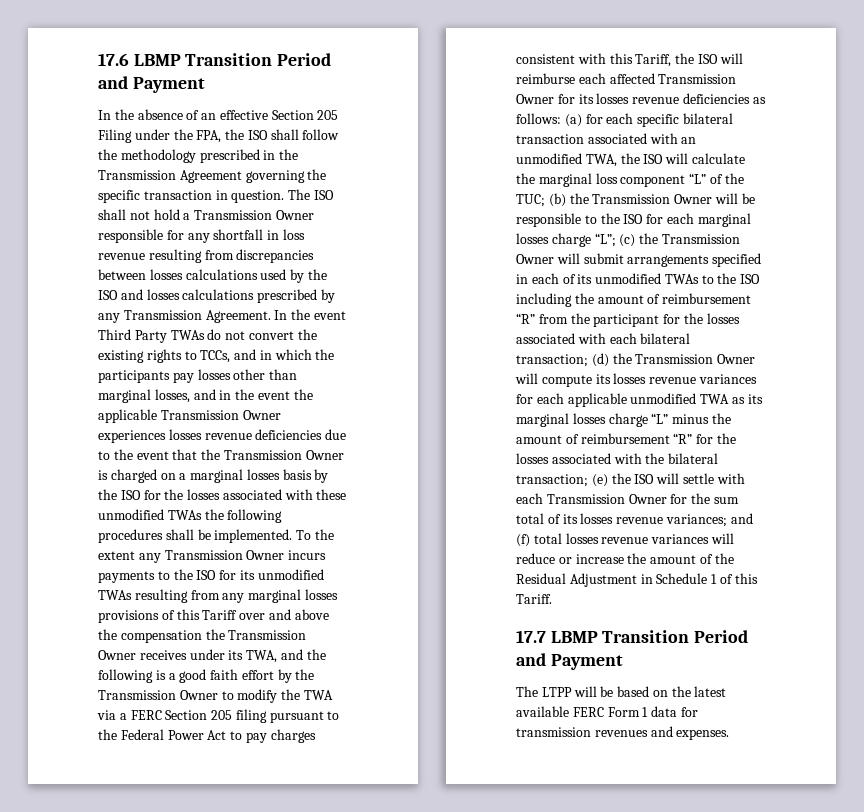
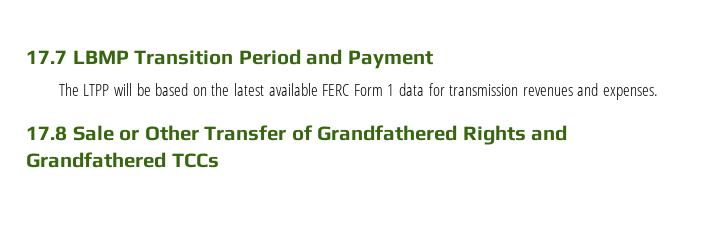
[98,53,332,66] [98,76,205,93] [98,109,339,120] [98,129,340,143] [98,149,299,163] [98,169,327,183] [98,189,334,203] [98,209,314,220] [98,229,305,243] [98,249,315,263] [98,269,327,283] [98,289,335,303] [98,309,346,323] [98,329,317,343] [98,349,335,363] [98,369,298,383] [98,389,313,403] [98,409,281,423] [98,429,347,443] [98,449,344,460] [98,469,329,483] [98,489,347,500] [98,509,283,523] [98,529,334,543] [98,550,327,563] [98,569,324,583] [98,589,338,603] [98,609,329,623] [98,629,307,643] [98,649,326,663] [98,669,315,683] [98,689,333,703] [97,709,340,723] [98,729,316,743] [516,53,743,67] [516,73,737,84] [516,93,766,104] [516,113,733,127] [516,133,697,144] [516,153,745,167] [516,173,744,187] [516,193,755,207] [516,213,751,227] [516,233,740,247] [516,253,762,267] [516,273,761,284] [516,293,752,307] [516,313,740,327] [516,333,691,344] [516,353,756,367] [515,373,757,387] [516,393,763,407] [516,413,731,427] [516,433,736,444] [516,453,719,464] [516,473,745,487] [516,493,739,504] [516,513,753,527] [516,533,734,547] [516,553,734,564] [516,573,758,587] [516,594,552,604] 17.6 LBMP Transition Period and Payment // In the absence of an effective Section 205 Filing under the FPA, the ISO shall follow the methodology prescribed in the Transmission Agreement governing the specific transaction in question. The ISO shall not hold a Transmission Owner responsible for any shortfall in loss revenue resulting from discrepancies between losses calculations used by the ISO and losses calculations prescribed by any Transmission Agreement. In the event Third Party TWAs do not convert the existing rights to TCCs, and in which the participants pay losses other than marginal losses, and in the event the applicable Transmission Owner experiences losses revenue deficiencies due to the event that the Transmission Owner is charged on a marginal losses basis by the ISO for the losses associated with these unmodified TWAs the following procedures shall be implemented. To the extent any Transmission Owner incurs payments to the ISO for its unmodified TWAs resulting from any marginal losses provisions of this Tariff over and above the compensation the Transmission Owner receives under its TWA, and the following is a good faith effort by the Transmission Owner to modify the TWA via a FERC Section 205 filing pursuant to the Federal Power Act to pay charges consistent with this Tariff, the ISO will reimburse each affected Transmission Owner for its losses revenue deficiencies as follows: (a) for each specific bilateral transaction associated with an unmodified TWA, the ISO will calculate the marginal loss component “L” of the TUC; (b) the Transmission Owner will be responsible to the ISO for each marginal losses charge “L”; (c) the Transmission Owner will submit arrangements specified in each of its unmodified TWAs to the ISO including the amount of reimbursement “R” from the participant for the losses associated with each bilateral transaction; (d) the Transmission Owner will compute its losses revenue variances for each applicable unmodified TWA as its marginal losses charge “L” minus the amount of reimbursement “R” for the losses associated with the bilateral transaction; (e) the ISO will settle with each Transmission Owner for the sum total of its losses revenue variances; and (f) total losses revenue variances will reduce or increase the amount of the Residual Adjustment in Schedule 1 of this Tariff. // -> (26, 57) none
(730, 734) none -> [26,125,568,145] [26,152,219,168] // 17.8 Sale or Other Transfer of Grandfathered Rights and Grandfathered TCCs

